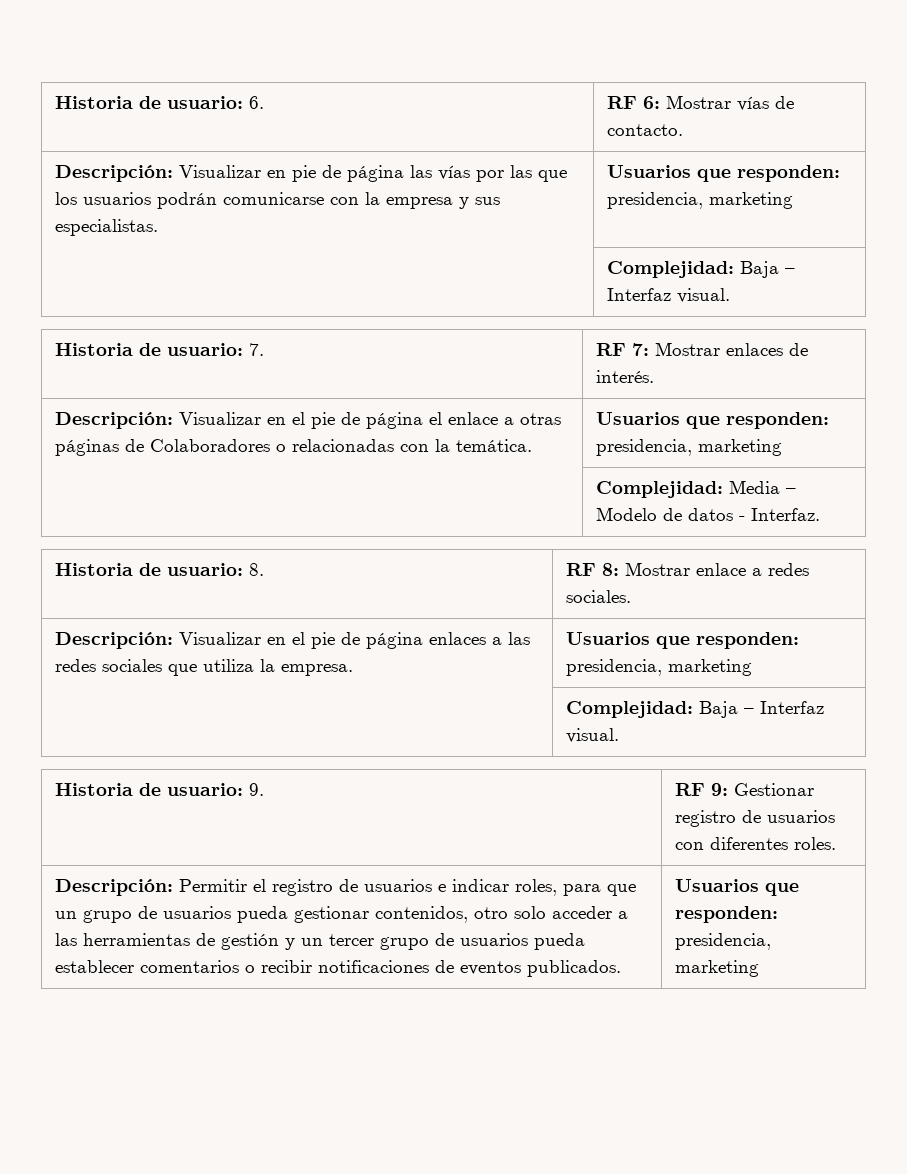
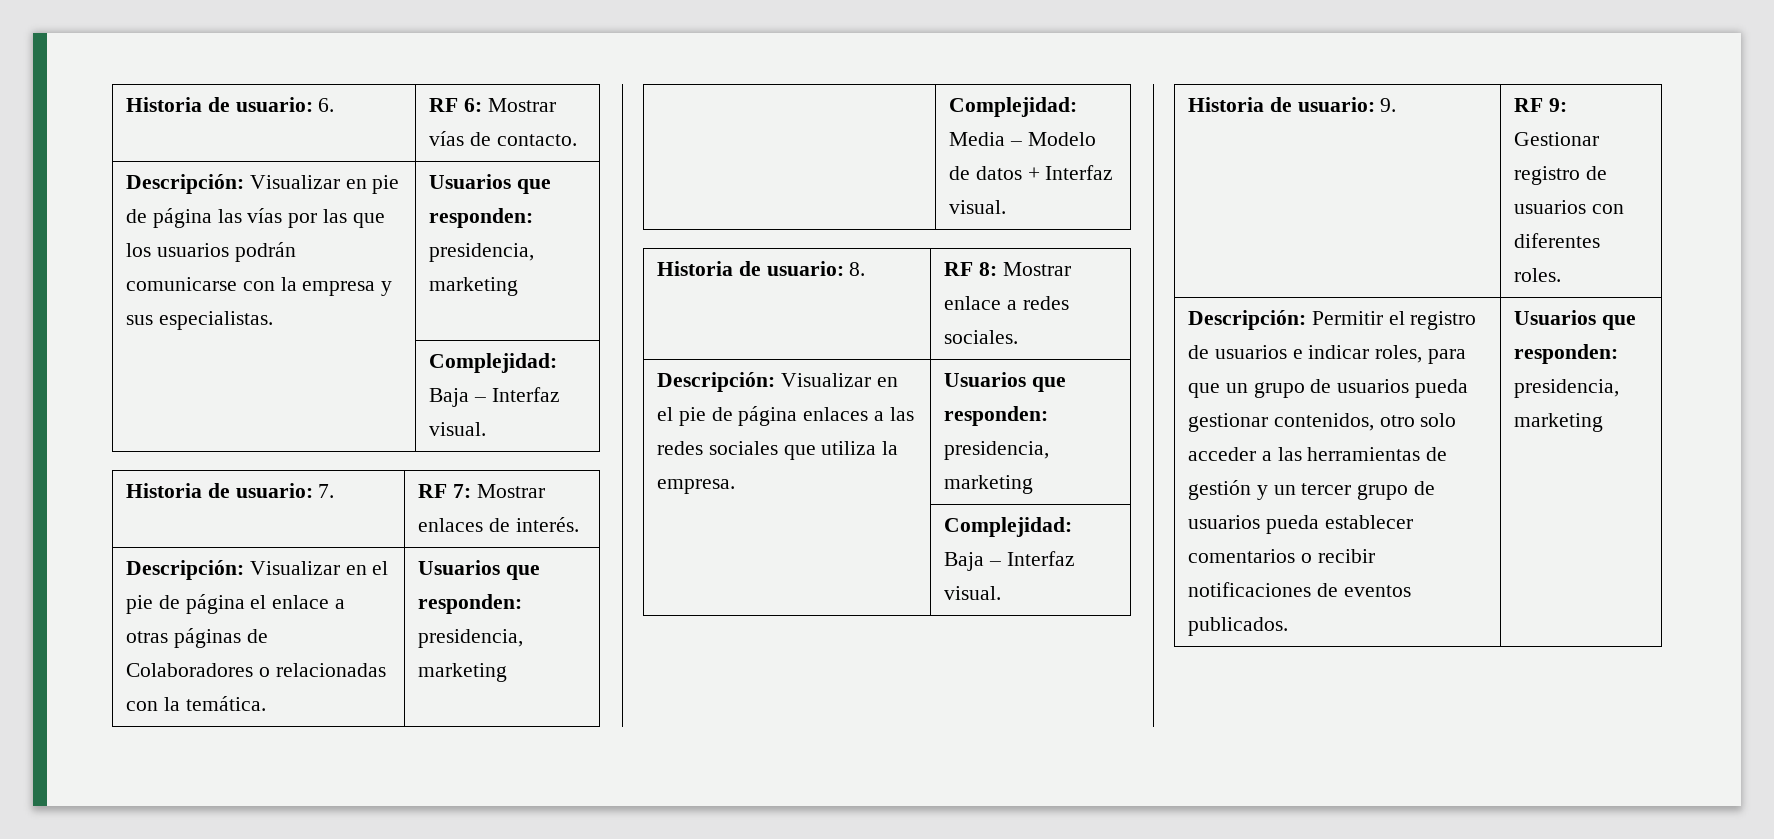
[738,508,820,521] - Interfaz. -> [1027,165,1114,180] [949,200,1007,214] + Interfaz visual.

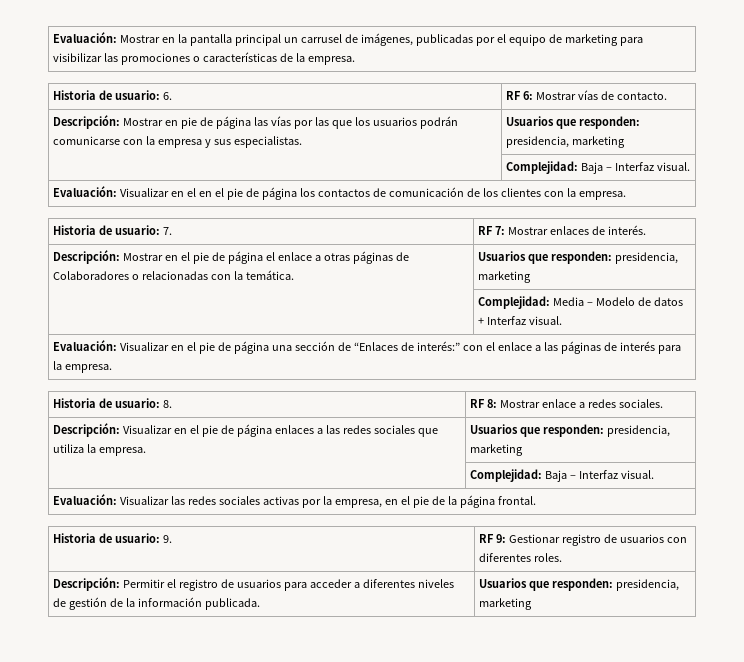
(126, 104) none -> [53,32,643,46] [53,52,355,65] Evaluación: Mostrar en la pantalla principal un carrusel de imágenes, publicadas por el equipo de marketing para visibilizar las promociones o características de la empresa. //
[249,175,340,189] Visualizar -> [123,118,164,126] Mostrar
(487, 429) none -> [53,186,626,200] // Evaluación: Visualizar en el en el pie de página los contactos de comunicación de los clientes con la empresa.
[249,561,340,575] Visualizar -> [123,253,164,261] Mostrar
(1007, 207) none -> [53,340,681,354] [53,361,113,373] // Evaluación: Visualizar en el pie de página una sección de “Enlaces de interés:” con el enlace a las páginas de interés para la empresa.
(1002, 593) none -> [53,494,536,508] // Evaluación: Visualizar las redes sociales activas por la empresa, en el pie de la página frontal.
[1292,345,1467,364] [1188,379,1469,398] [1188,413,1457,432] [1188,447,1448,461] [1188,480,1436,500] [1188,515,1413,534] [1188,549,1375,563] [1188,582,1411,597] [1188,617,1289,636] e indicar roles, para que un grupo de usuarios pueda gestionar contenidos, otro solo acceder a las herramientas de gestión y un tercer grupo de usuarios pueda establecer comentarios o recibir notificaciones de eventos publicados. -> [283,579,454,591] [53,597,261,610] para acceder a diferentes niveles de gestión de la información publicada.

